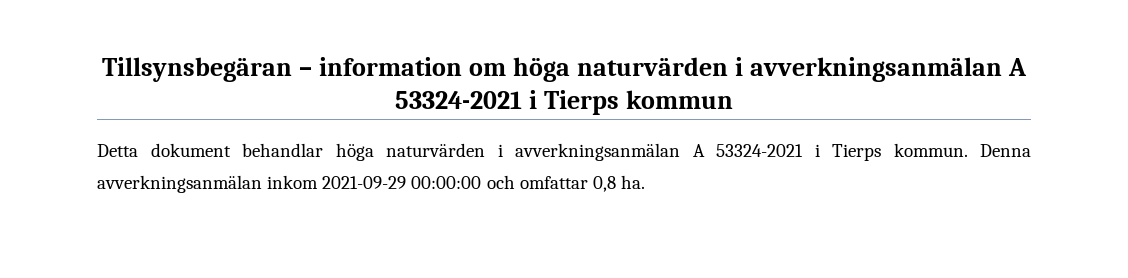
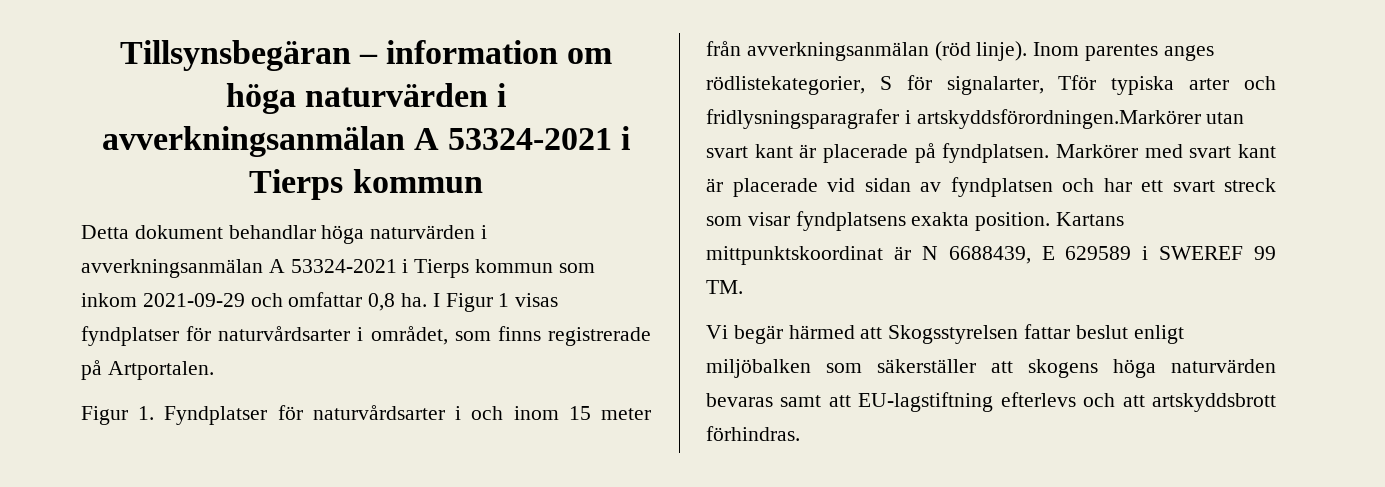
[893,143,1031,157] [97,175,262,193] kommun. Denna avverkningsanmälan -> [475,259,595,273] kommun som
[411,176,482,189] 00:00:00 -> (245, 300) none
(645, 182) none -> [432,293,559,312] [81,326,652,346] [81,360,214,380] [81,405,651,425] [706,41,1214,61] [706,75,1276,95] [706,109,1245,129] [706,143,1276,163] [706,177,1276,197] [706,211,1125,231] [706,246,1276,265] [706,280,743,294] [706,324,1184,344] [706,359,1276,378] [706,392,1276,412] [706,426,800,441] I Figur 1 visas fyndplatser för naturvårdsarter i området, som finns registrerade på Artportalen. // Figur 1. Fyndplatser för naturvårdsarter i och inom 15 meter från avverkningsanmälan (röd linje). Inom parentes anges rödlistekategorier, S för signalarter, Tför typiska arter och fridlysningsparagrafer i artskyddsförordningen.Markörer utan svart kant är placerade på fyndplatsen. Markörer med svart kant är placerade vid sidan av fyndplatsen och har ett svart streck som visar fyndplatsens exakta position. Kartans mittpunktskoordinat är N 6688439, E 629589 i SWEREF 99 TM. // Vi begär härmed att Skogsstyrelsen fattar beslut enligt miljöbalken som säkerställer att skogens höga naturvärden bevaras samt att EU-lagstiftning efterlevs och att artskyddsbrott förhindras.

